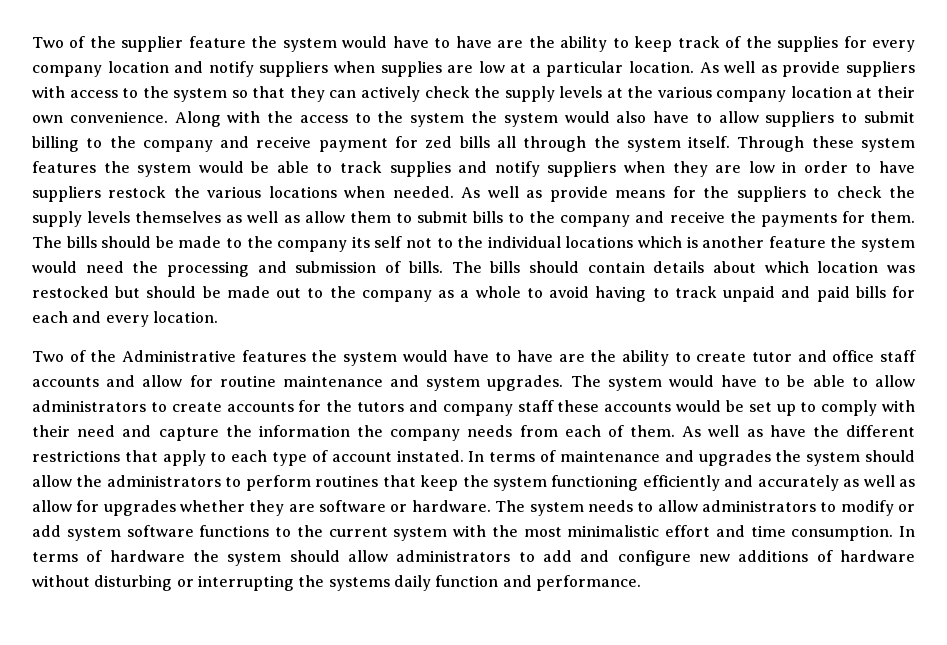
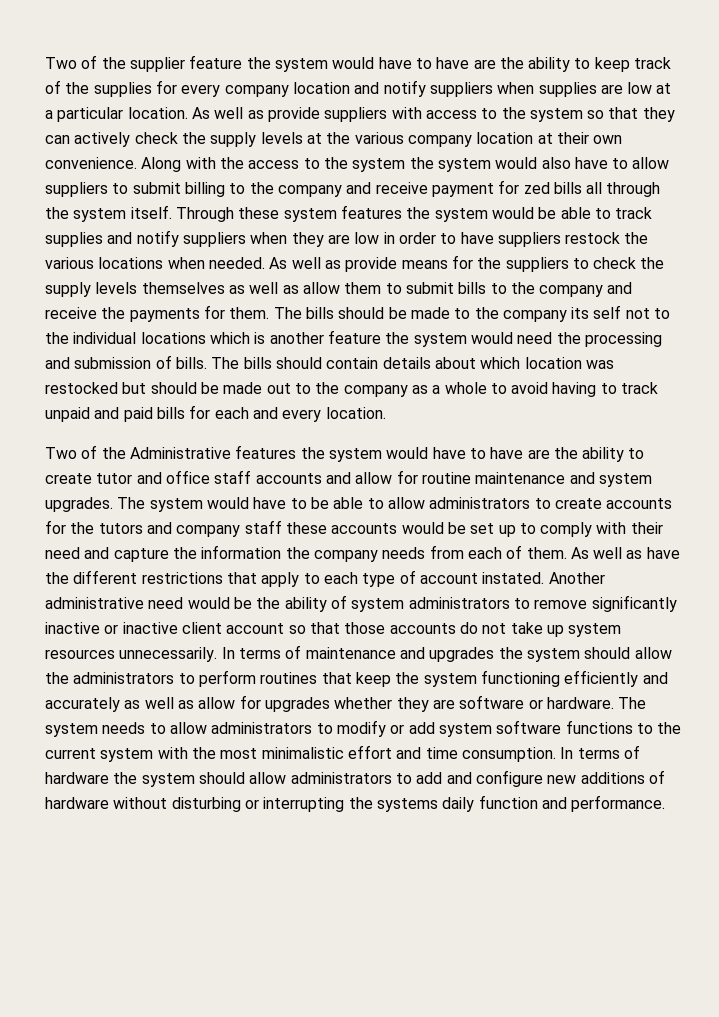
(464, 456) none -> [548,572,605,584] [45,595,677,612] [45,622,622,637] [45,647,218,662] Another administrative need would be the ability of system administrators to remove significantly inactive or inactive client account so that those accounts do not take up system resources unnecessarily.

